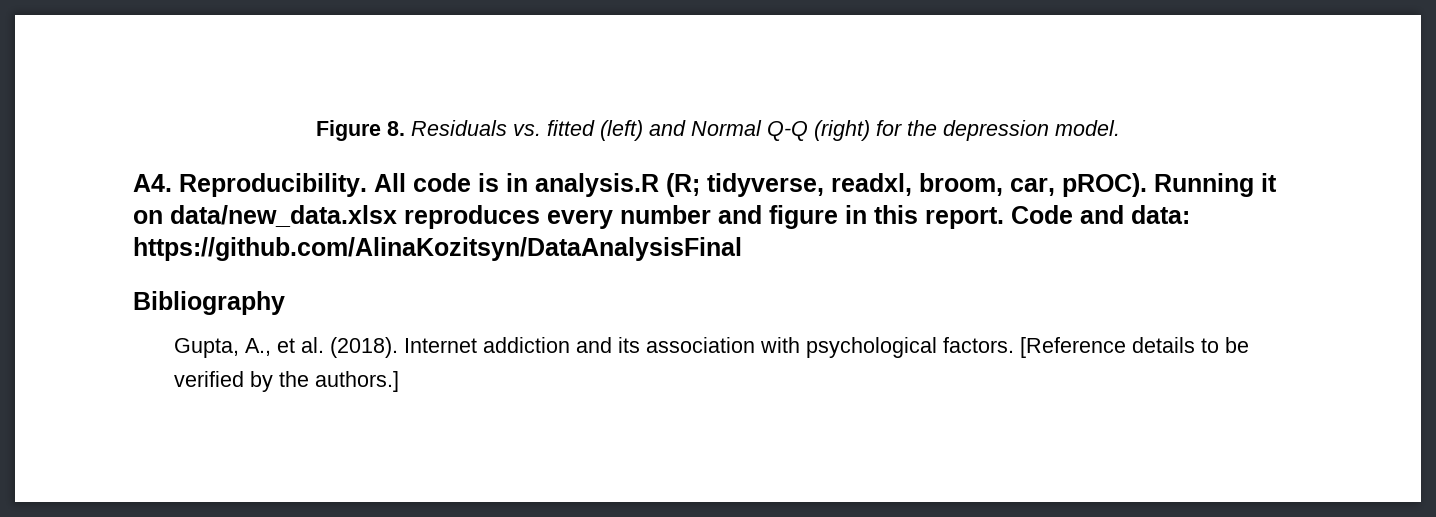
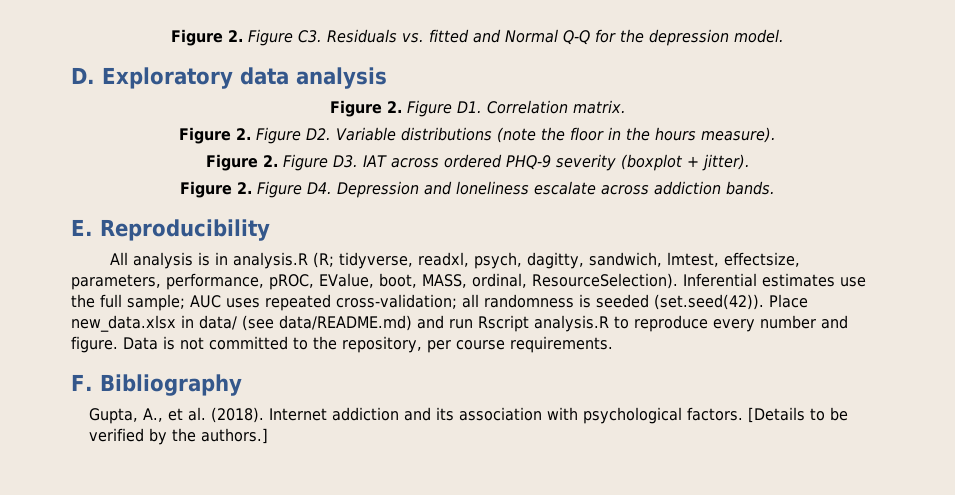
[316,120,405,141] Figure 8. -> [171,29,322,46] Figure 2. Figure C3.
[600,120,643,141] (left) -> (469, 36) none
[814,120,870,141] (right) -> (590, 37) none
[133,173,471,197] A4. Reproducibility. All code -> [71,67,387,89] [329,100,626,117] [179,127,776,144] [205,154,750,171] [180,181,775,198] [71,219,270,241] [110,252,194,269] D. Exploratory data analysis // Figure 2. Figure D1. Correlation matrix. // Figure 2. Figure D2. Variable distributions (note the floor in the hours measure). // Figure 2. Figure D3. IAT across ordered PHQ-9 severity (boxplot + jitter). // Figure 2. Figure D4. Depression and loneliness escalate across addiction bands. // E. Reproducibility // All analysis
[919,173,1277,197] [133,205,1190,229] [133,237,742,261] broom, car, pROC). Running it on data/new_data.xlsx reproduces every number and figure in this report. Code and data: https://github.com/AlinaKozitsyn/DataAnalysisFinal // -> [474,252,801,269] [71,273,866,290] [71,294,808,311] [71,315,848,332] [71,336,613,353] [71,374,93,391] psych, dagitty, sandwich, lmtest, effectsize, parameters, performance, pROC, EValue, boot, MASS, ordinal, ResourceSelection). Inferential estimates use the full sample; AUC uses repeated cross-validation; all randomness is seeded (set.seed(42)). Place new_data.xlsx in data/ (see data/README.md) and run Rscript analysis.R to reproduce every number and figure. Data is not committed to the repository, per course requirements. // F.
[1020,337,1196,358] [Reference details -> [748,407,806,423] [Details

